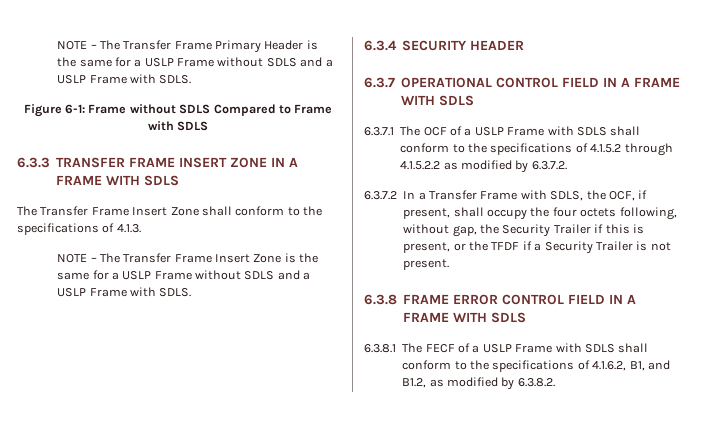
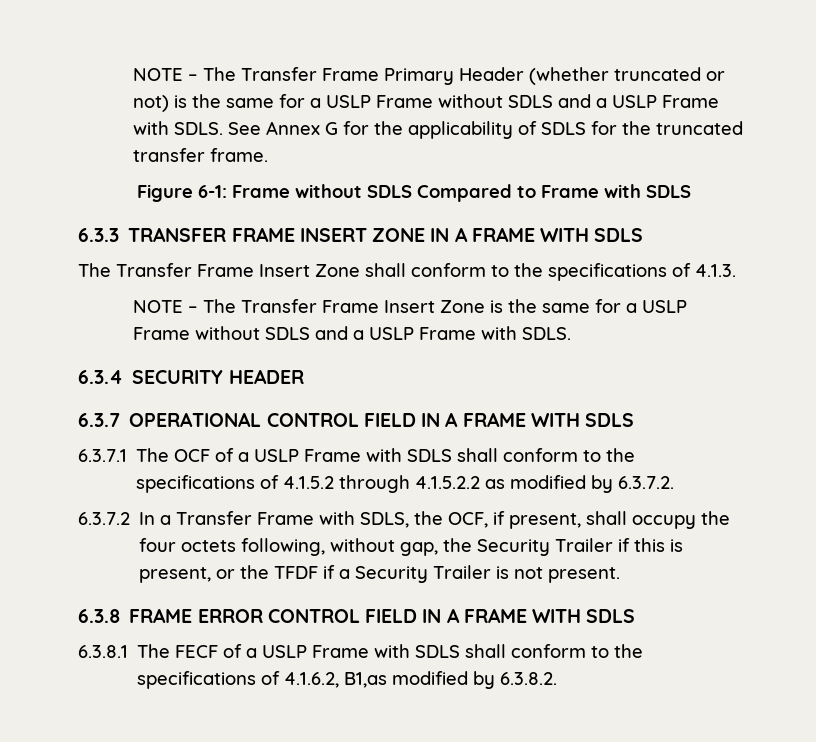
(304, 45) none -> [529,67,726,85] [133,95,170,112] (whether truncated or not)
(192, 79) none -> [228,121,744,139] [133,148,269,162] See Annex G for the applicability of SDLS for the truncated transfer frame.
[629,360,670,371] [402,378,444,388] B1, and B1.2, as -> [344,672,388,688] B1,as

